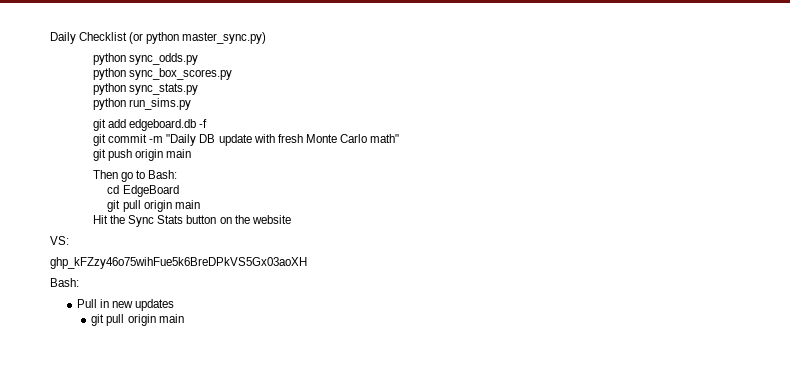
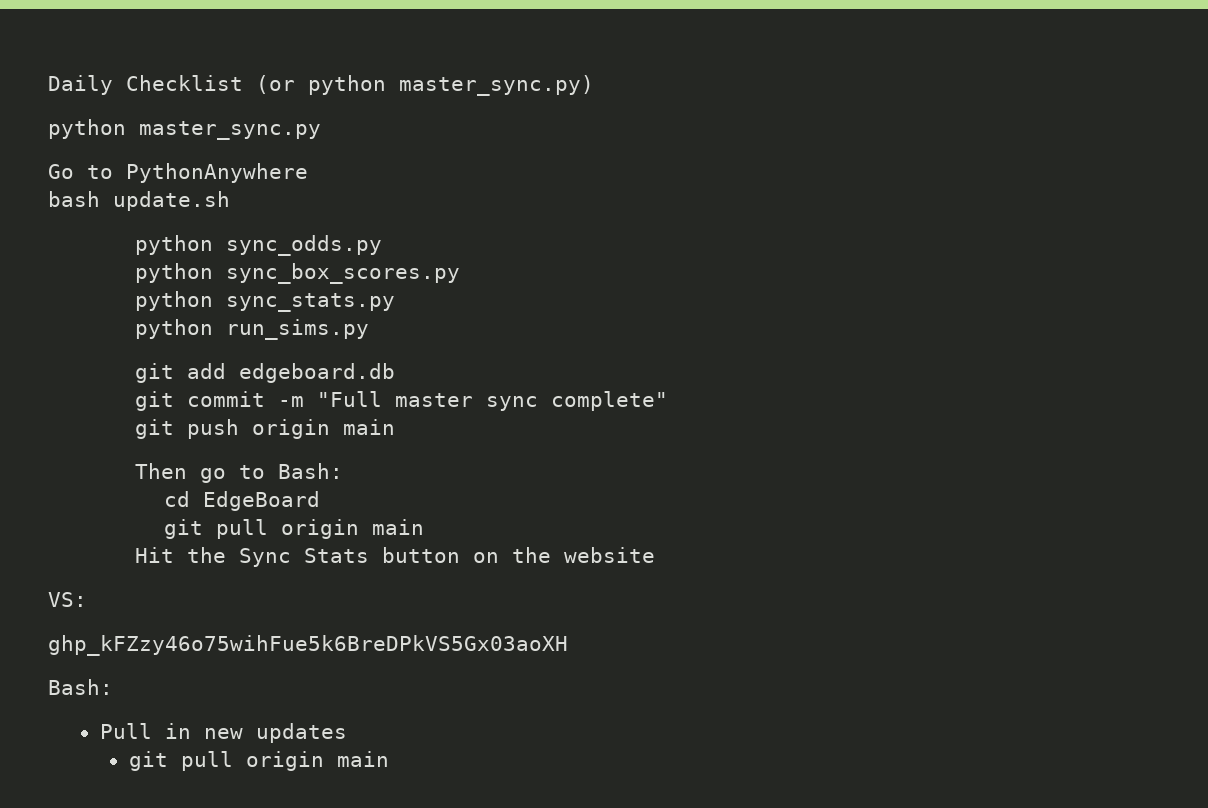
(267, 38) none -> [48,119,321,140] [48,163,308,183] [48,191,230,211] // python master_sync.py // Go to PythonAnywhere // bash update.sh
[199,119,208,128] -f -> (396, 373) none
[166,134,400,146] "Daily DB update with fresh Monte Carlo math" -> [317,391,669,411] "Full master sync complete"

